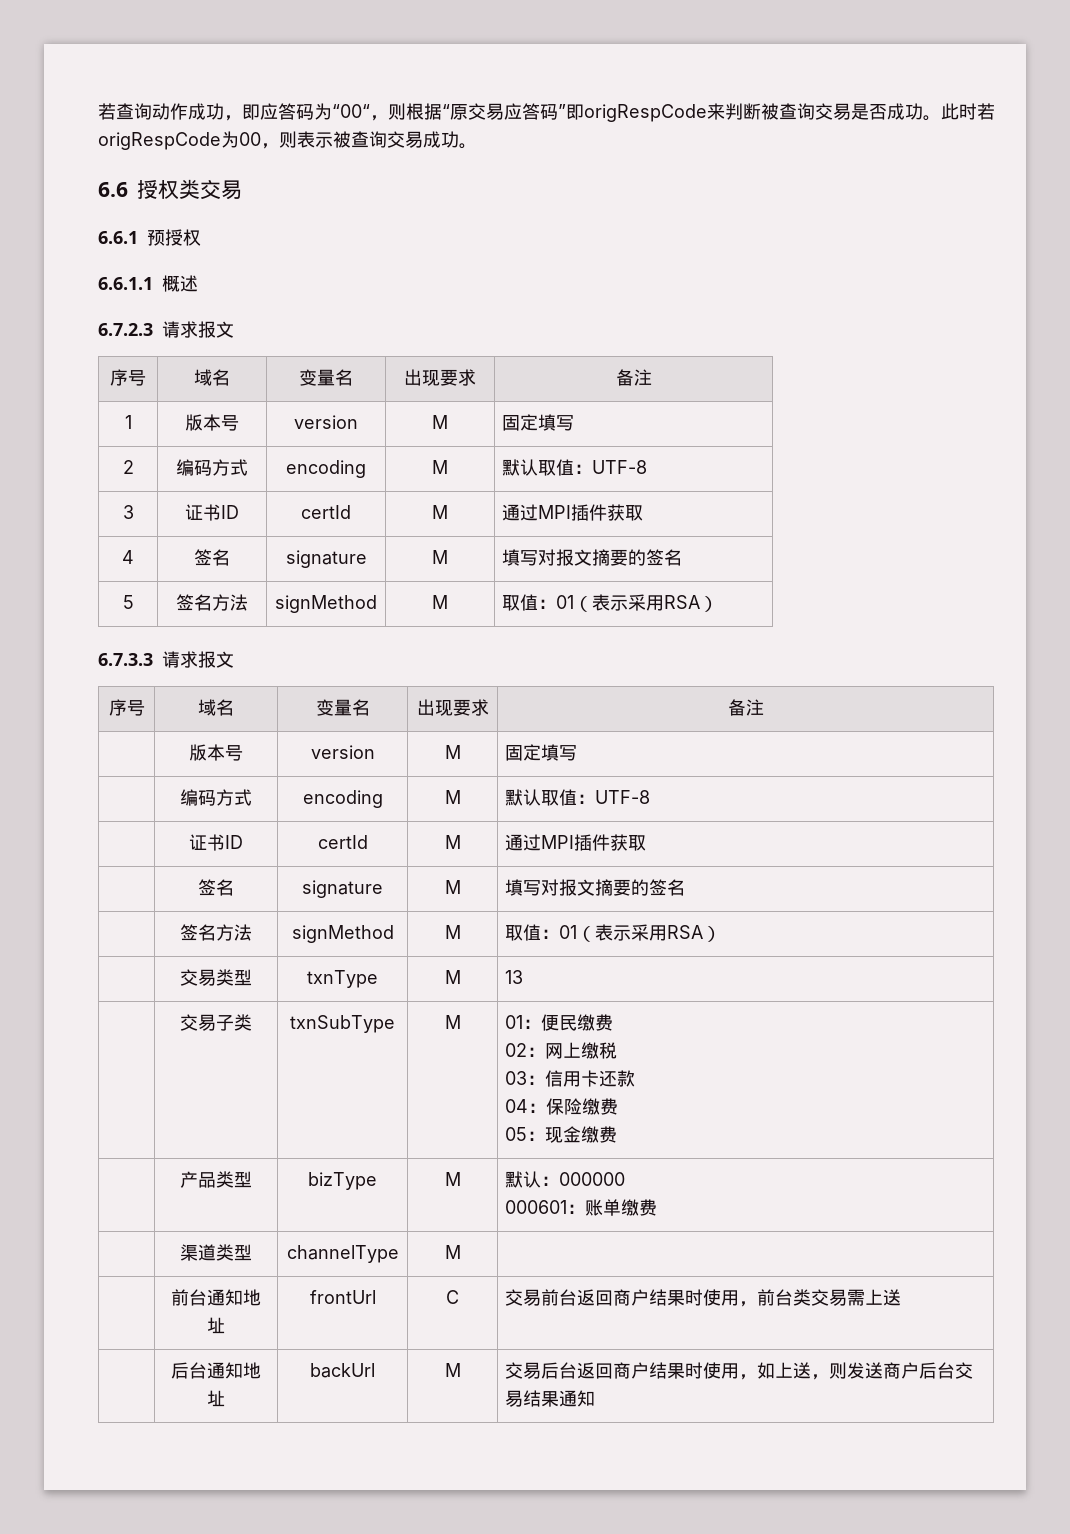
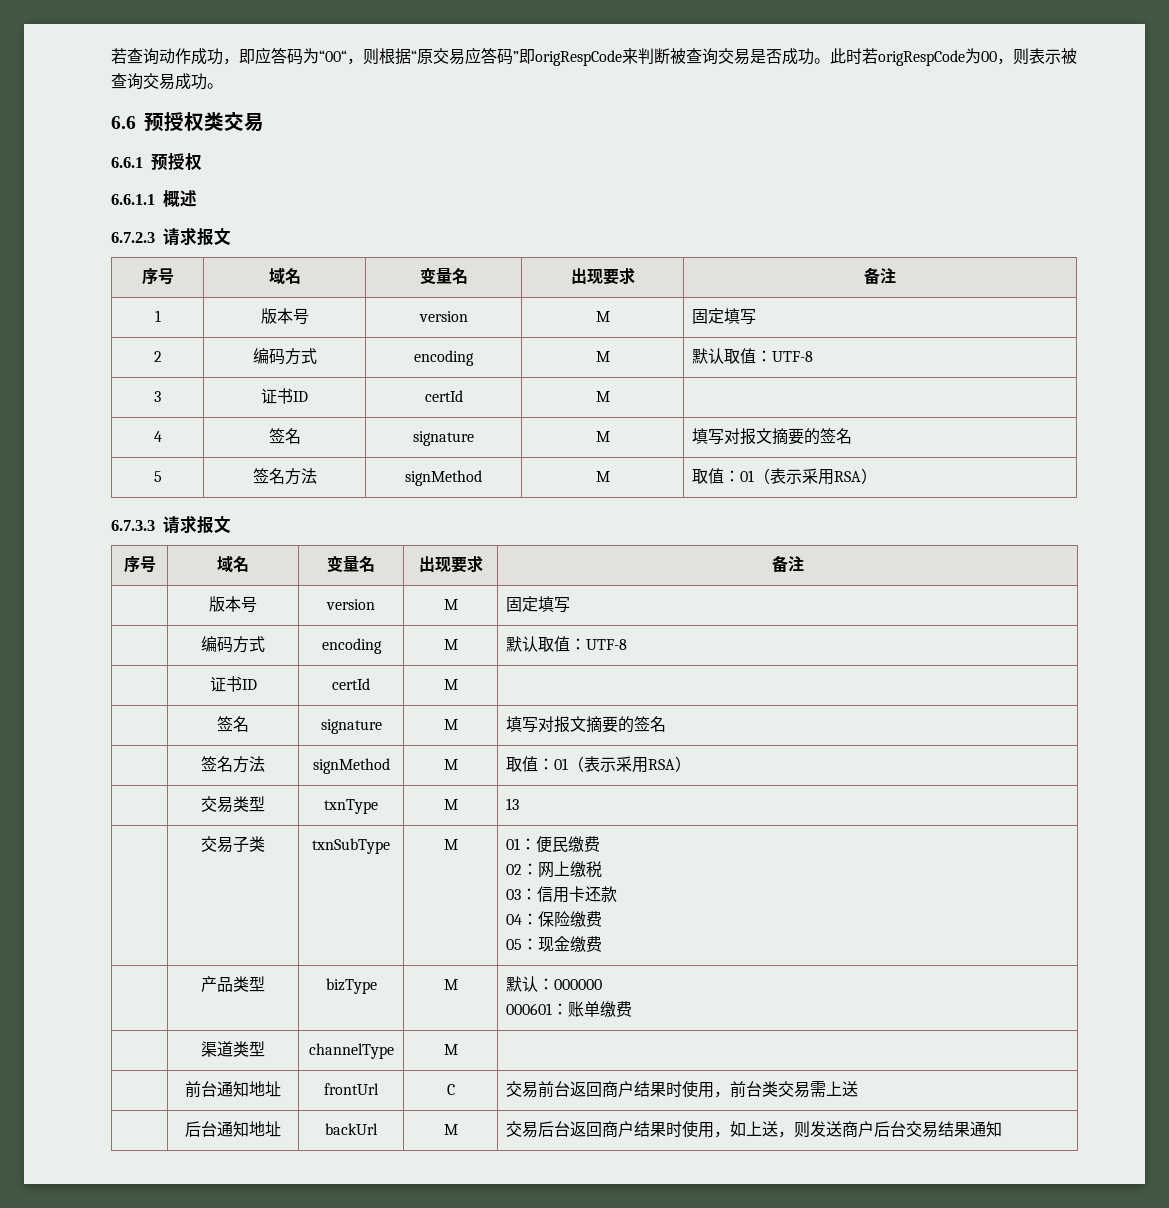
(128, 189) none -> [144,112,164,132] 预
[502,504,644,521] 通过MPI插件获取 -> (610, 396) none
[505,834,647,851] 通过MPI插件获取 -> (458, 684) none

